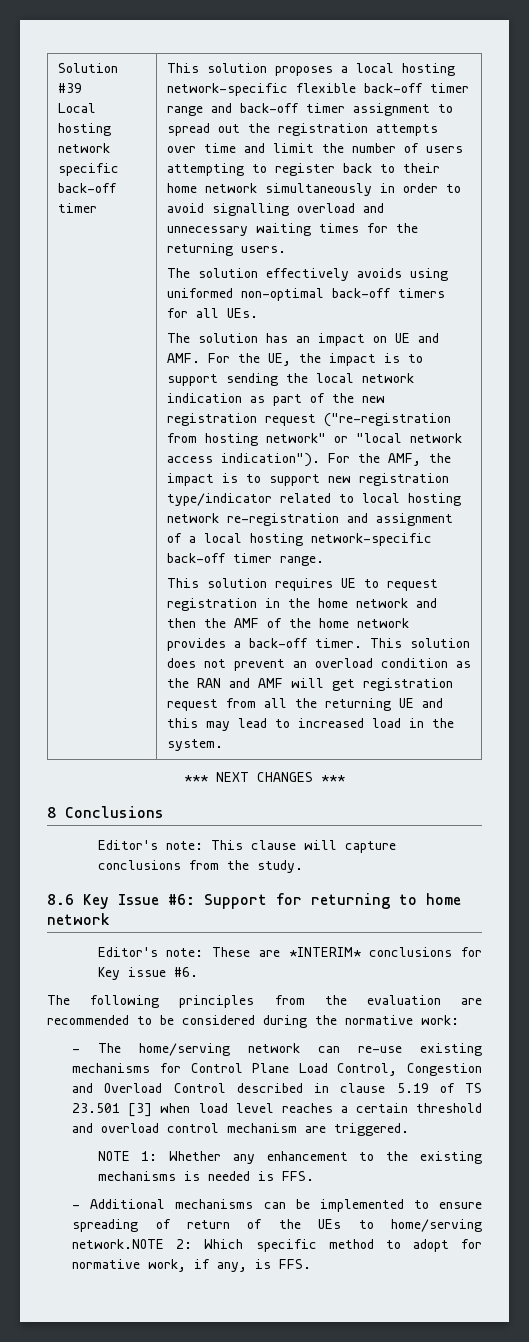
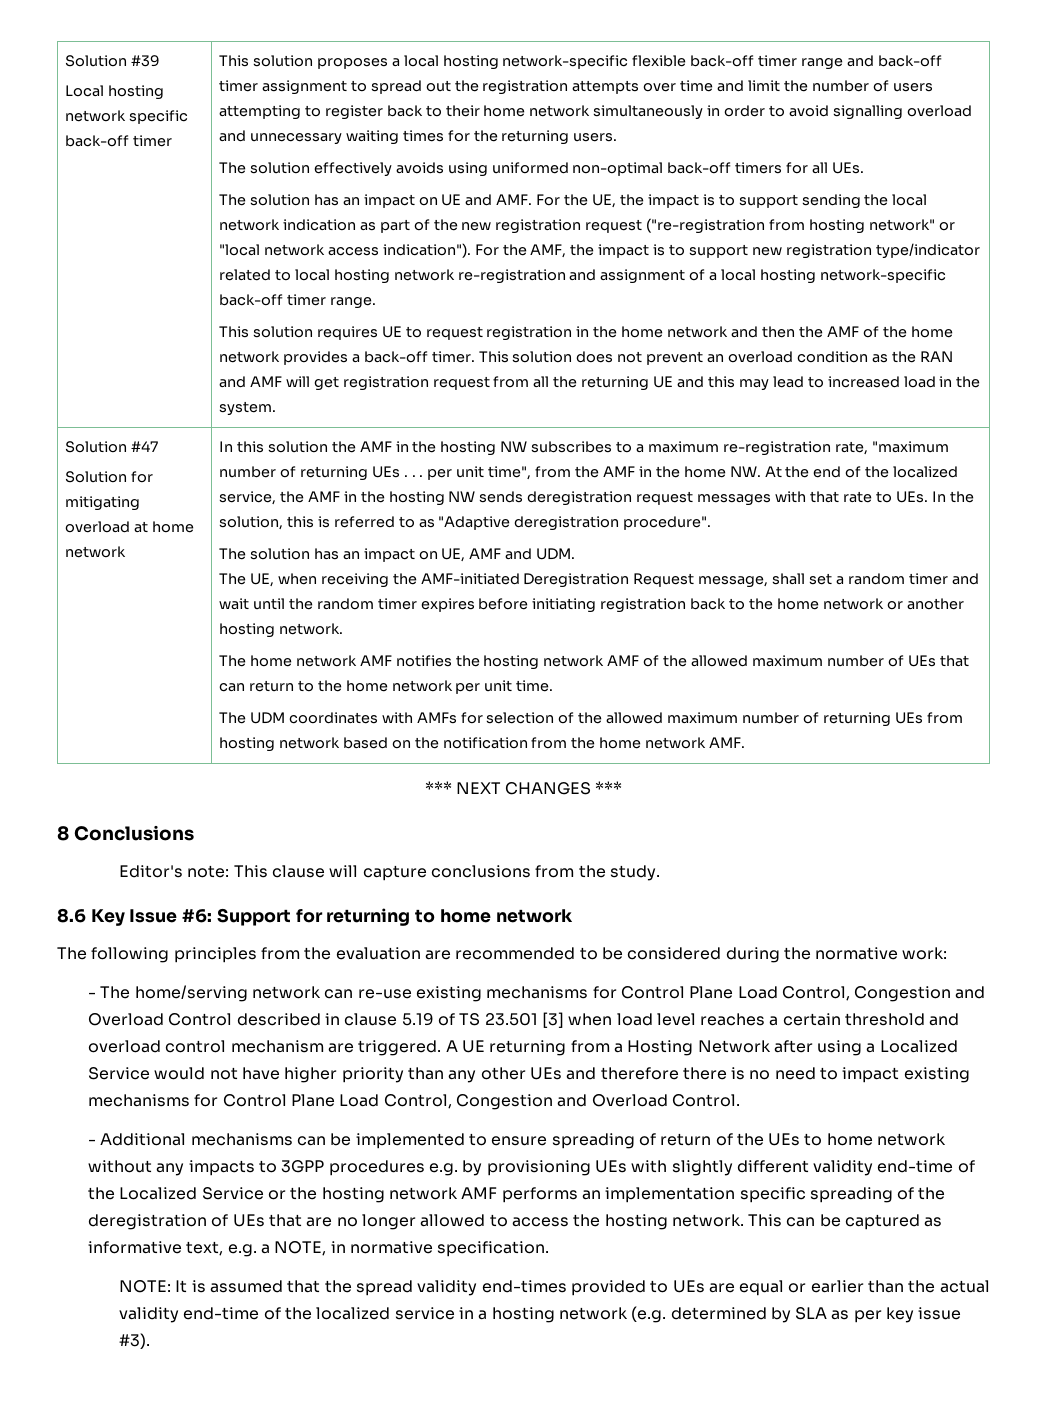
(223, 745) none -> [64,441,158,453] [64,471,153,483] [64,496,140,511] [64,521,194,533] [64,546,126,558] [218,441,949,456] [218,466,959,481] [218,491,974,506] [218,516,712,531] [218,548,576,562] [218,573,979,588] [218,598,964,613] [218,623,343,638] [218,655,969,670] [218,680,554,694] [218,712,963,727] [218,737,746,752] // Solution #47 // Solution for mitigating overload at home network | In this solution the AMF in the hosting NW subscribes to a maximum re-registration rate, "maximum number of returning UEs . . . per unit time", from the AMF in the home NW. At the end of the localized service, the AMF in the hosting NW sends deregistration request messages with that rate to UEs. In the solution, this is referred to as "Adaptive deregistration procedure". // The solution has an impact on UE, AMF and UDM. // The UE, when receiving the AMF-initiated Deregistration Request message, shall set a random timer and wait until the random timer expires before initiating registration back to the home network or another hosting network. // The home network AMF notifies the hosting network AMF of the allowed maximum number of UEs that can return to the home network per unit time. // The UDM coordinates with AMFs for selection of the allowed maximum number of returning UEs from hosting network based on the notification from the home network AMF.
[97,947,482,957] [97,967,198,980] // Editor's note: These are *INTERIM* conclusions for Key issue #6. -> (573, 916) none
[97,1151,482,1164] [97,1171,314,1181] // NOTE 1: Whether any enhancement to the existing mechanisms is needed is FFS. -> [445,1040,958,1056] [87,1067,970,1083] [87,1094,740,1110] A UE returning from a Hosting Network after using a Localized Service would not have higher priority than any other UEs and therefore there is no need to impact existing mechanisms for Control Plane Load Control, Congestion and Overload Control.
[391,1219,482,1232] [72,1239,483,1252] [72,1259,312,1272] home/serving network.NOTE 2: Which specific method to adopt for normative work, if any, is FFS. -> [826,1133,947,1146] [87,1160,975,1176] [87,1187,946,1203] [87,1214,943,1230] [87,1241,550,1257] [118,1280,990,1296] [118,1306,962,1323] [118,1333,150,1349] home network without any impacts to 3GPP procedures e.g. by provisioning UEs with slightly different validity end-time of the Localized Service or the hosting network AMF performs an implementation specific spreading of the deregistration of UEs that are no longer allowed to access the hosting network. This can be captured as informative text, e.g. a NOTE, in normative specification. // NOTE: It is assumed that the spread validity end-times provided to UEs are equal or earlier than the actual validity end-time of the localized service in a hosting network (e.g. determined by SLA as per key issue #3).

